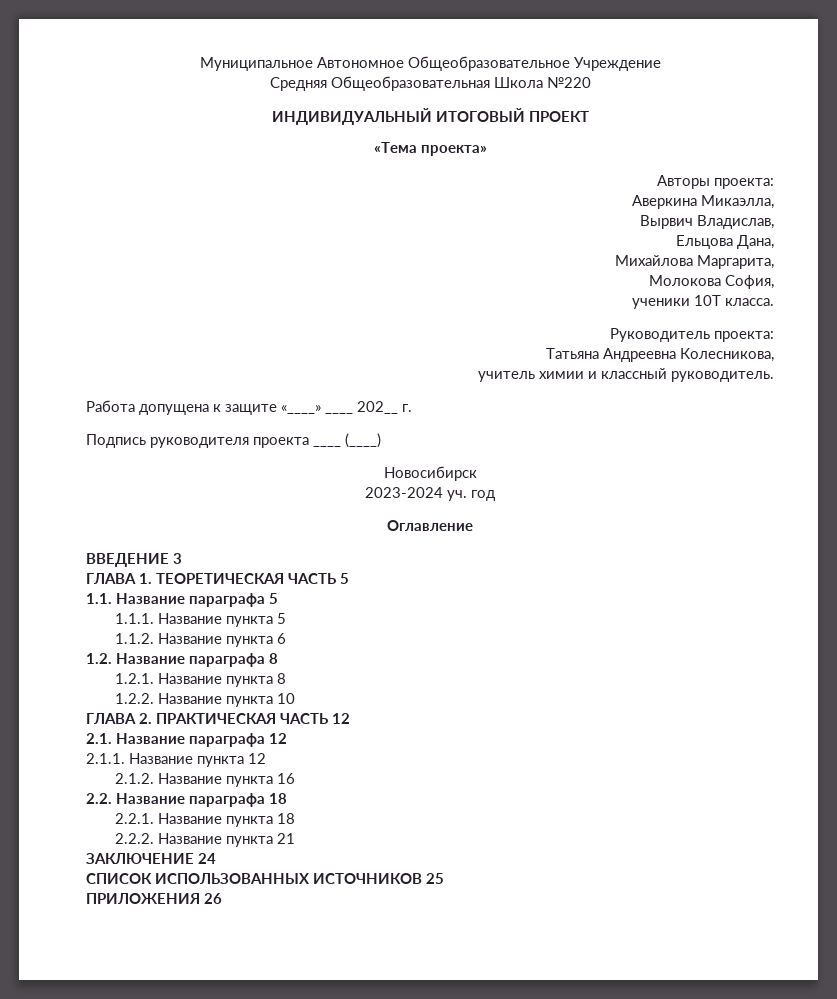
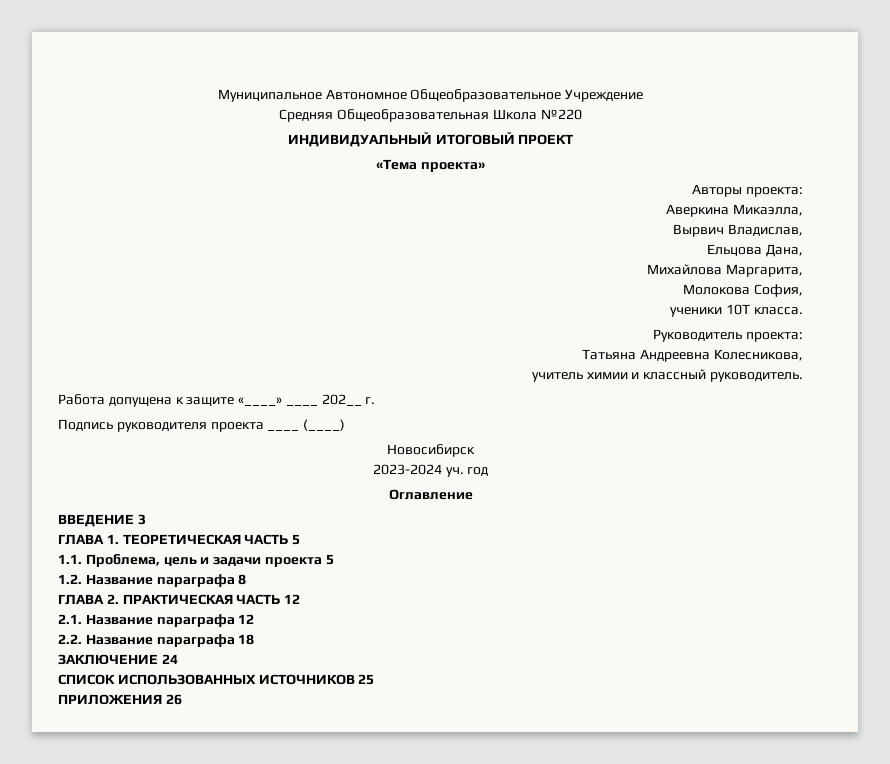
[116,593,278,607] [114,613,286,627] [114,633,286,647] [86,653,278,667] [114,673,286,687] [114,693,295,707] Название параграфа 5 // 1.1.1. Название пункта 5 // 1.1.2. Название пункта 6 // 1.2. Название параграфа 8 // 1.2.1. Название пункта 8 // 1.2.2. Название пункта 10 -> [85,554,334,567] [58,574,247,587] Проблема, цель и задачи проекта 5 // 1.2. Название параграфа 8
[86,753,266,767] [114,773,295,787] [86,793,287,807] [114,813,295,827] [114,833,295,847] 2.1.1. Название пункта 12 // 2.1.2. Название пункта 16 // 2.2. Название параграфа 18 // 2.2.1. Название пункта 18 // 2.2.2. Название пункта 21 -> [58,634,255,647] 2.2. Название параграфа 18

